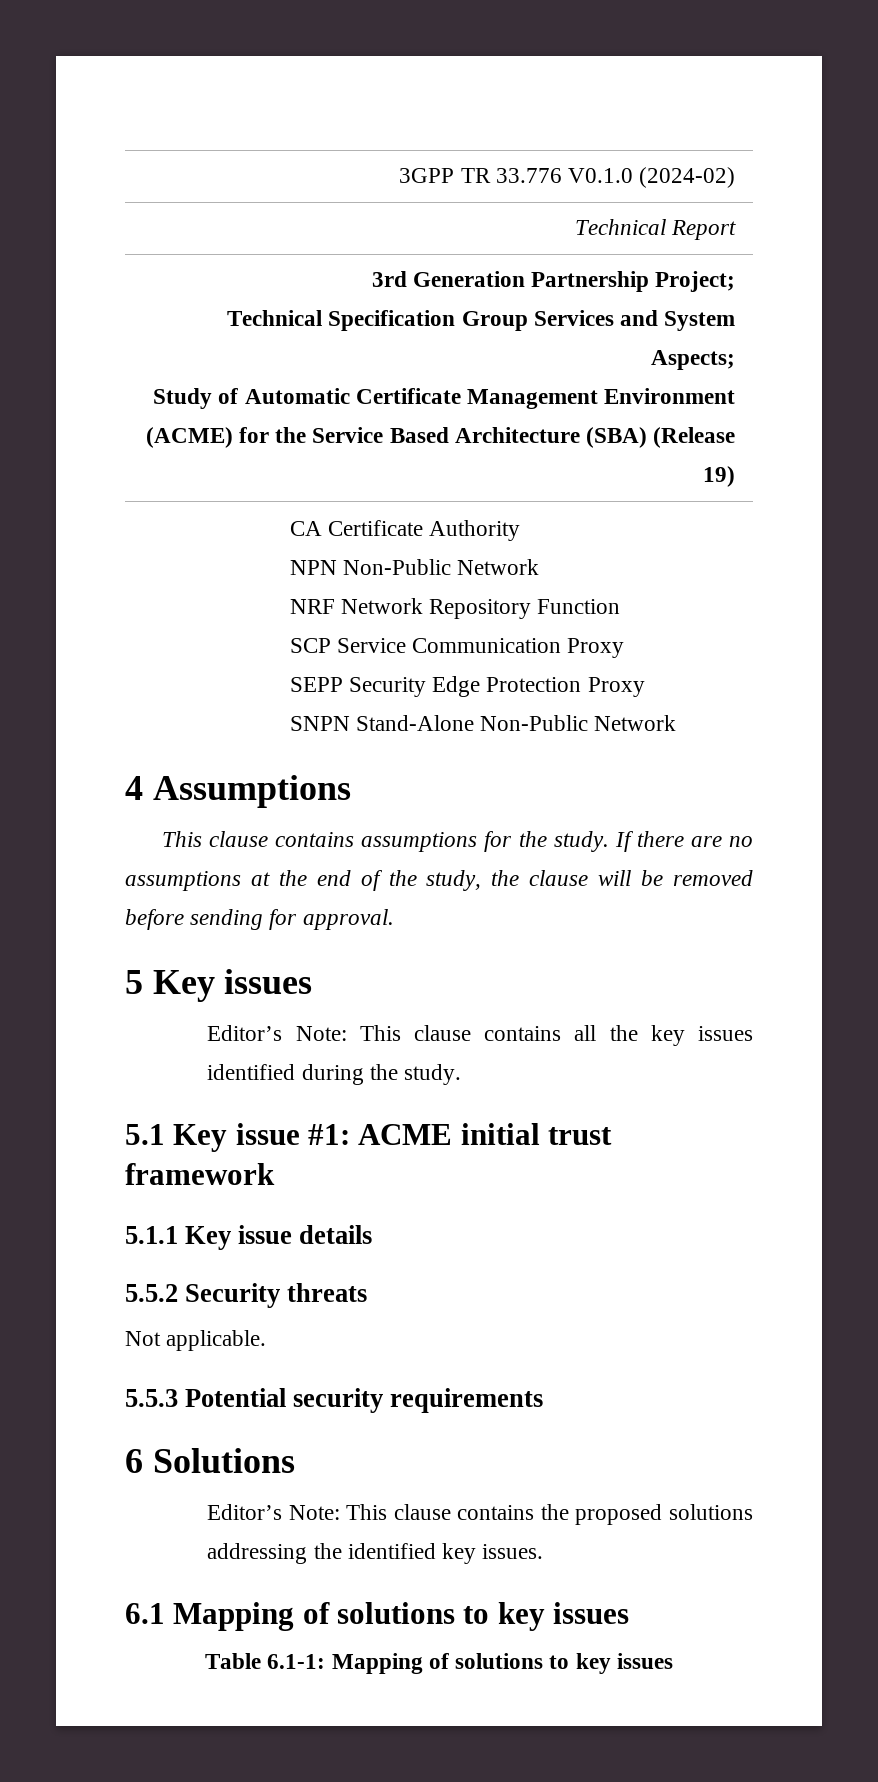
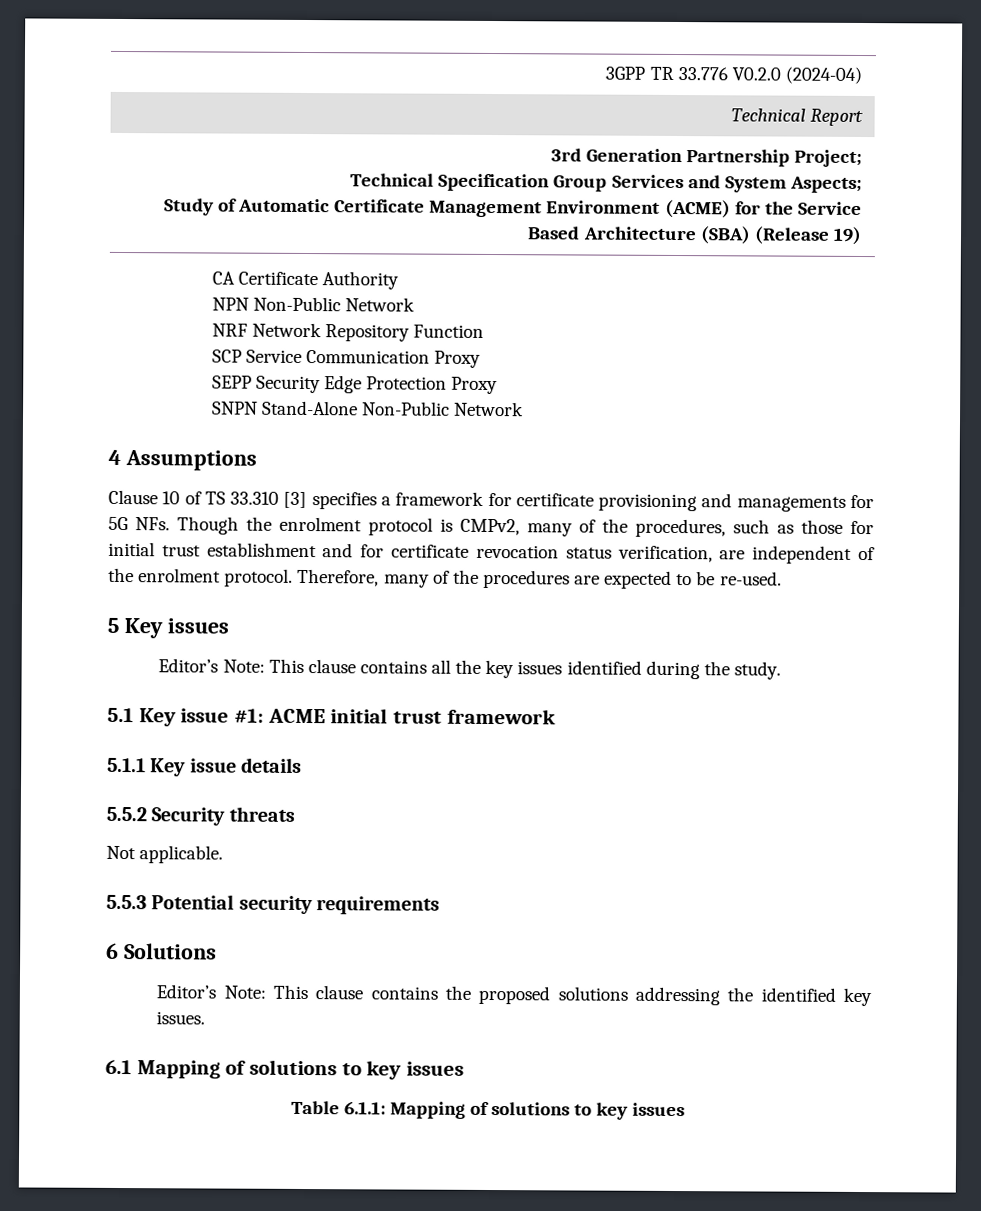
[567,167,736,188] V0.1.0 (2024-02) -> [731,66,862,85] V0.2.0 (2024-04)
[162,831,753,852] [125,870,753,891] [125,909,394,930] This clause contains assumptions for the study. If there are no assumptions at the end of the study, the clause will be removed before sending for approval. -> [108,489,875,512] [108,516,874,538] [108,541,876,564] [108,567,782,589] Clause 10 of TS 33.310 [3] specifies a framework for certificate provisioning and managements for 5G NFs. Though the enrolment protocol is CMPv2, many of the procedures, such as those for initial trust establishment and for certificate revocation status verification, are independent of the enrolment protocol. Therefore, many of the procedures are expected to be re-used.
[267,1654,326,1669] 6.1-1: -> [343,1101,386,1115] 6.1.1:

